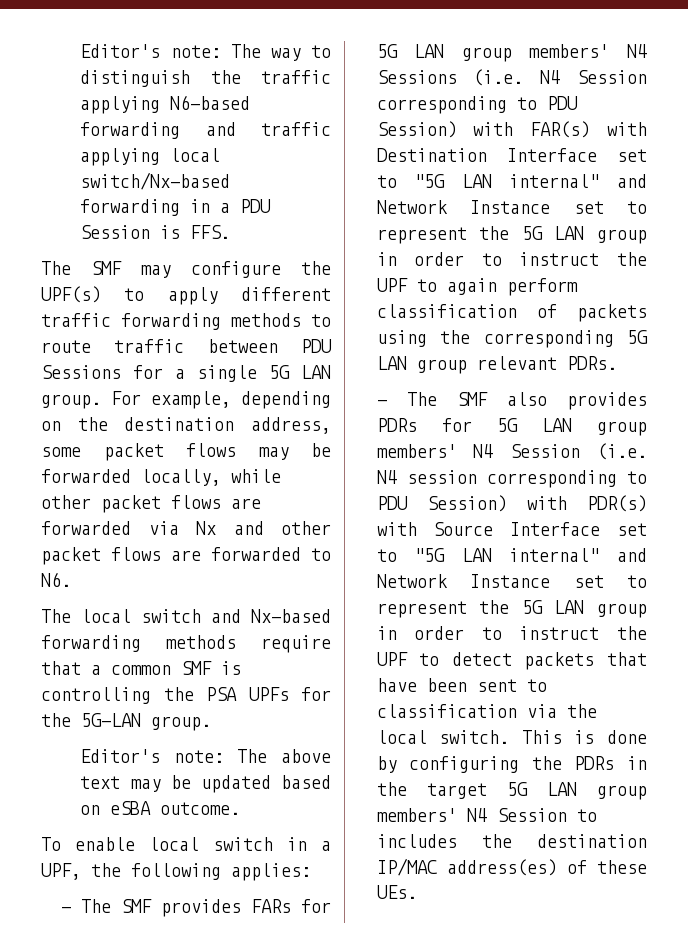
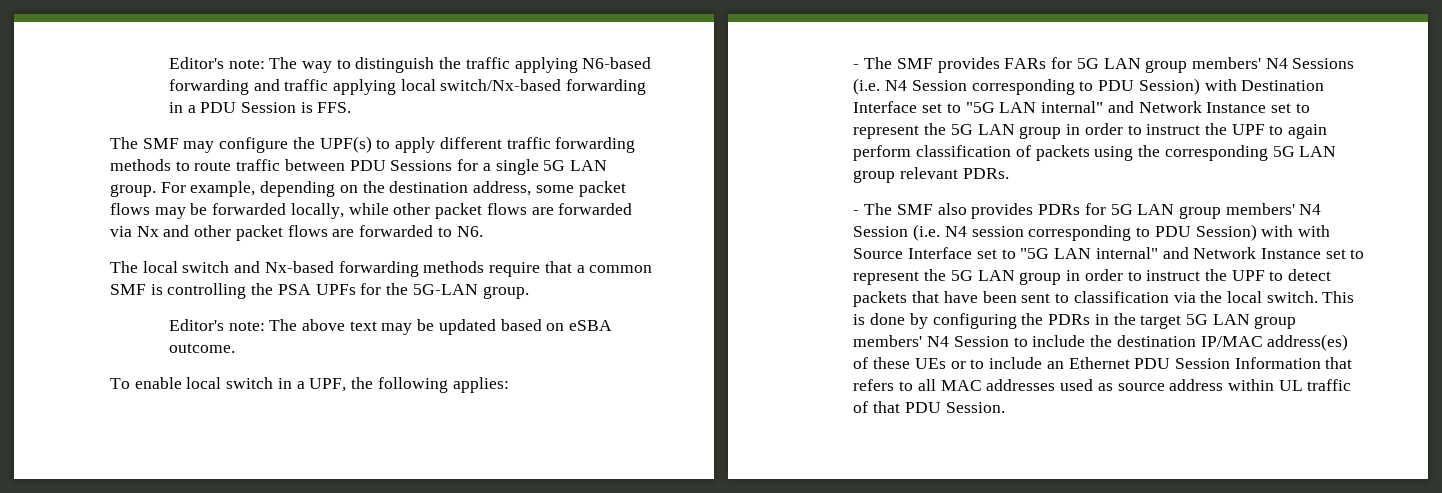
[530,121,647,138] FAR(s) with -> (1237, 85) none
[587,495,647,512] PDR(s) -> (1294, 231) none
[376,834,457,848] includes -> [1032,335,1086,347] include
[376,885,417,899] UEs. -> [914,357,1353,369] [853,379,1352,391] [853,401,1005,413] UEs or to include an Ethernet PDU Session Information that refers to all MAC addresses used as source address within UL traffic of that PDU Session.

